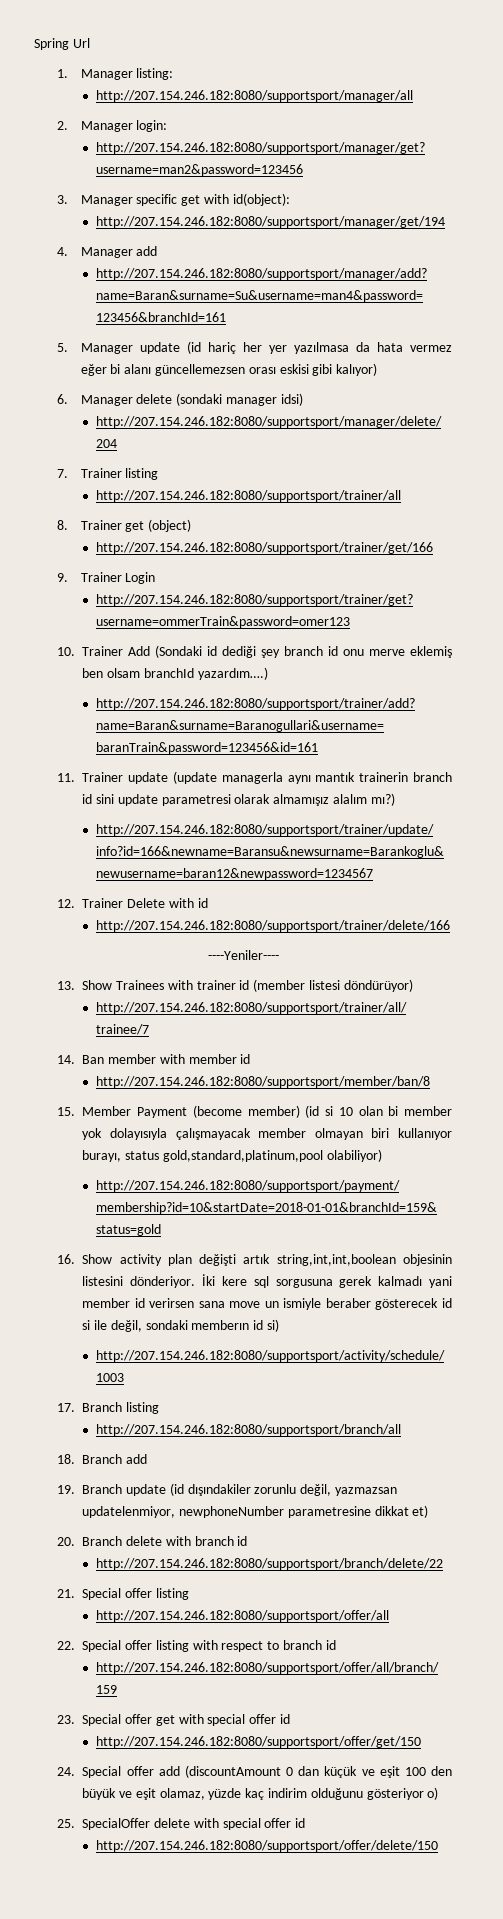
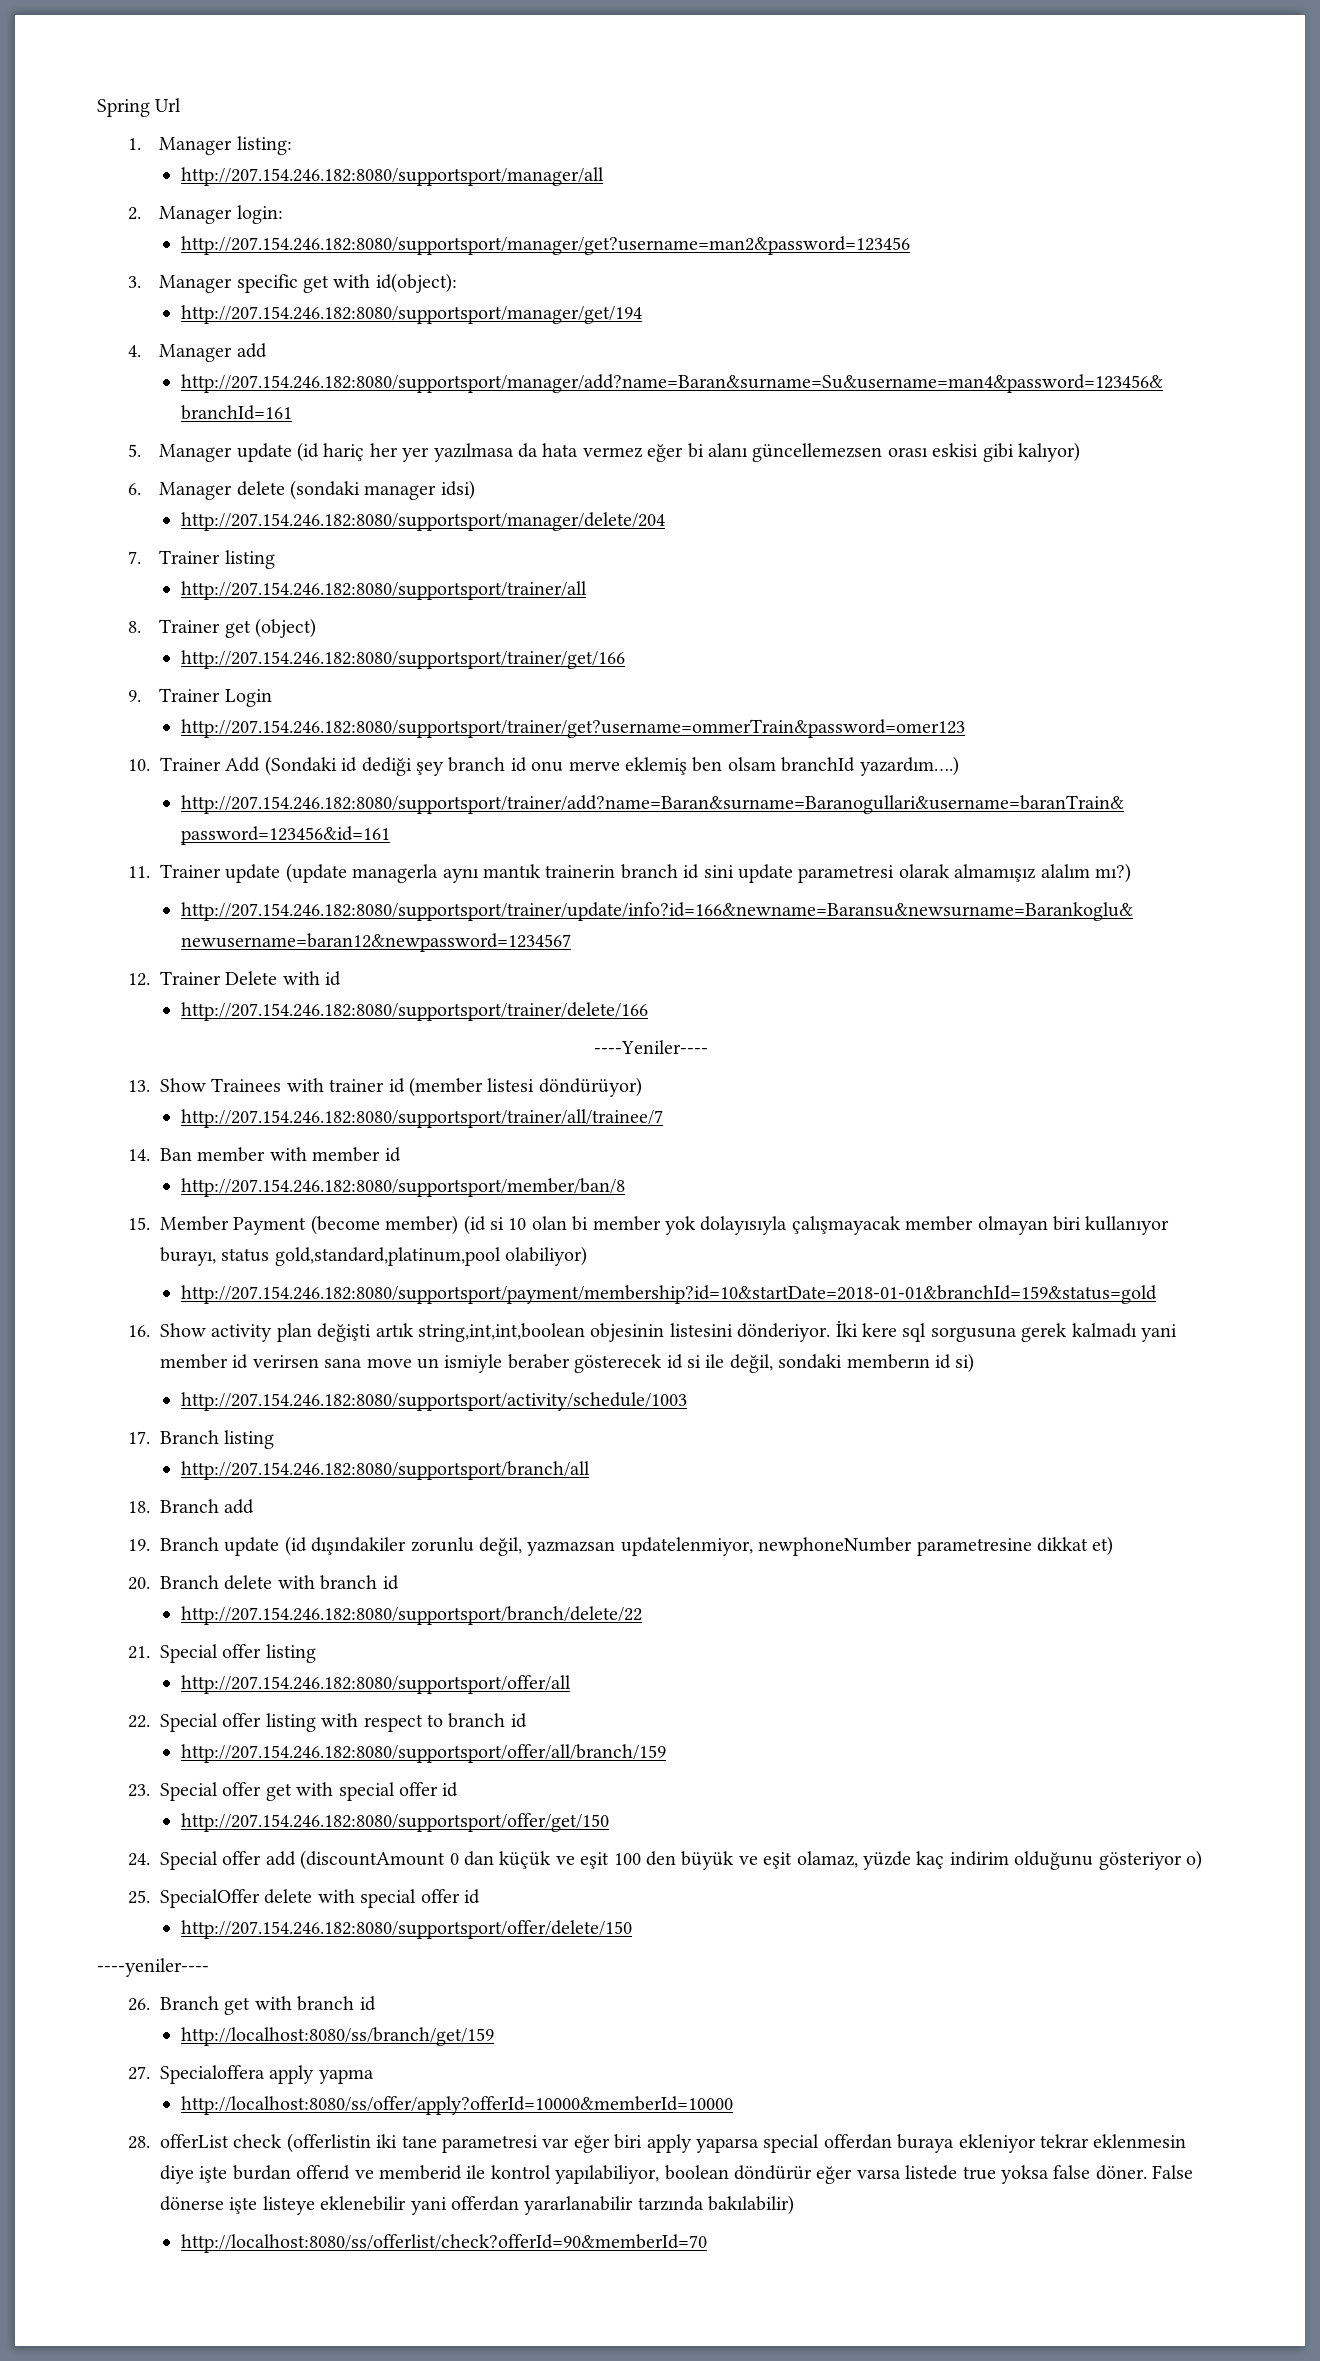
(439, 1846) none -> [97,1958,209,1977] [128,1996,376,2015] [181,2027,495,2046] [128,2065,374,2084] [181,2096,734,2115] [128,2133,1187,2153] [160,2165,1194,2184] [160,2195,795,2215] [181,2234,708,2253] // ----yeniler---- // 26. Branch get with branch id // http://localhost:8080/ss/branch/get/159 // 27. Specialoffera apply yapma // http://localhost:8080/ss/offer/apply?offerId=10000&memberId=10000 // 28. offerList check (offerlistin iki tane parametresi var eğer biri apply yaparsa special offerdan buraya ekleniyor tekrar eklenmesin diye işte burdan offerıd ve memberid ile kontrol yapılabiliyor, boolean döndürür eğer varsa listede true yoksa false döner. False dönerse işte listeye eklenebilir yani offerdan yararlanabilir tarzında bakılabilir) // http://localhost:8080/ss/offerlist/check?offerId=90&memberId=70

